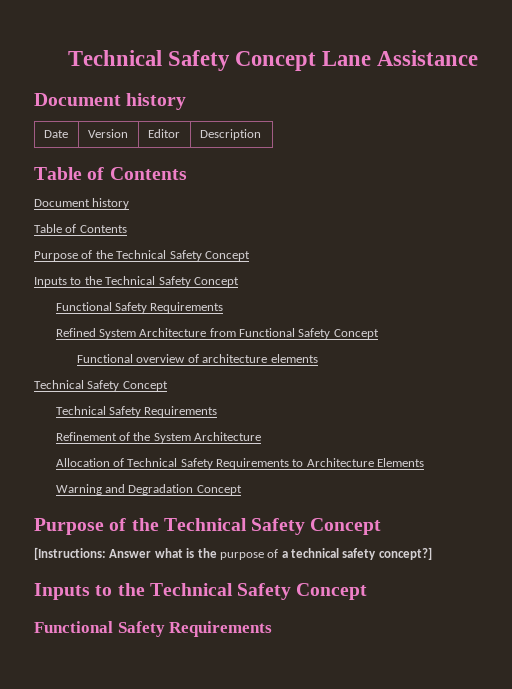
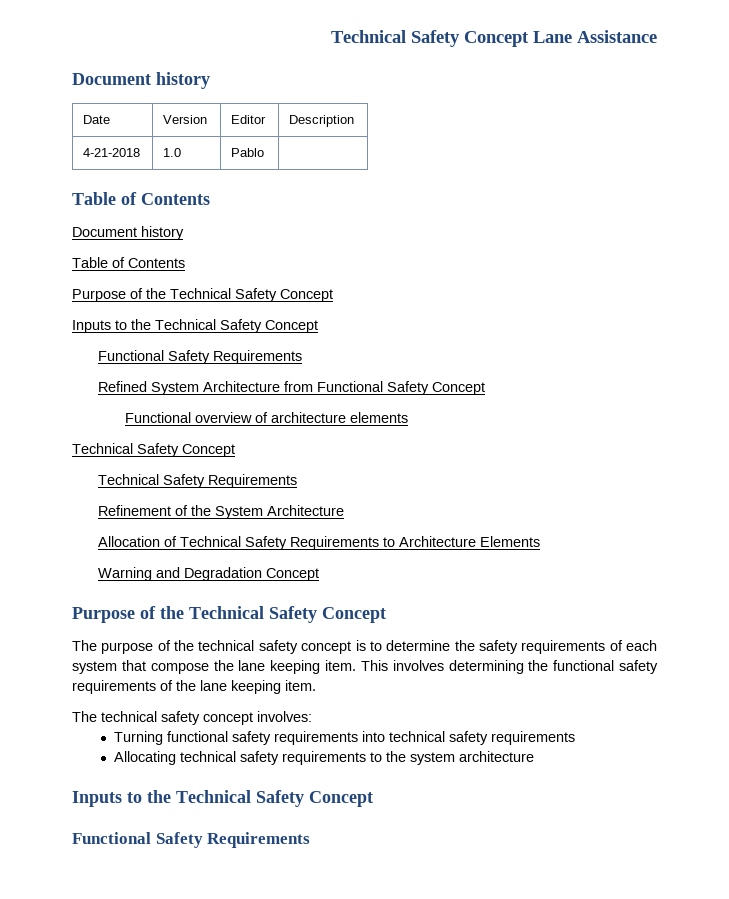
(261, 134) none -> [83,148,141,157] [163,148,182,157] [231,148,265,157] // 4-21-2018 | 1.0 | Pablo |
[34,547,217,560] [Instructions: Answer what is the -> [72,640,97,651] The
[281,547,432,560] a technical safety concept?] -> [174,640,657,654] [72,660,658,674] [72,680,316,694] [72,711,312,725] [114,731,576,745] [114,751,535,765] the technical safety concept is to determine the safety requirements of each system that compose the lane keeping item. This involves determining the functional safety requirements of the lane keeping item. // The technical safety concept involves: // Turning functional safety requirements into technical safety requirements // Allocating technical safety requirements to the system architecture

